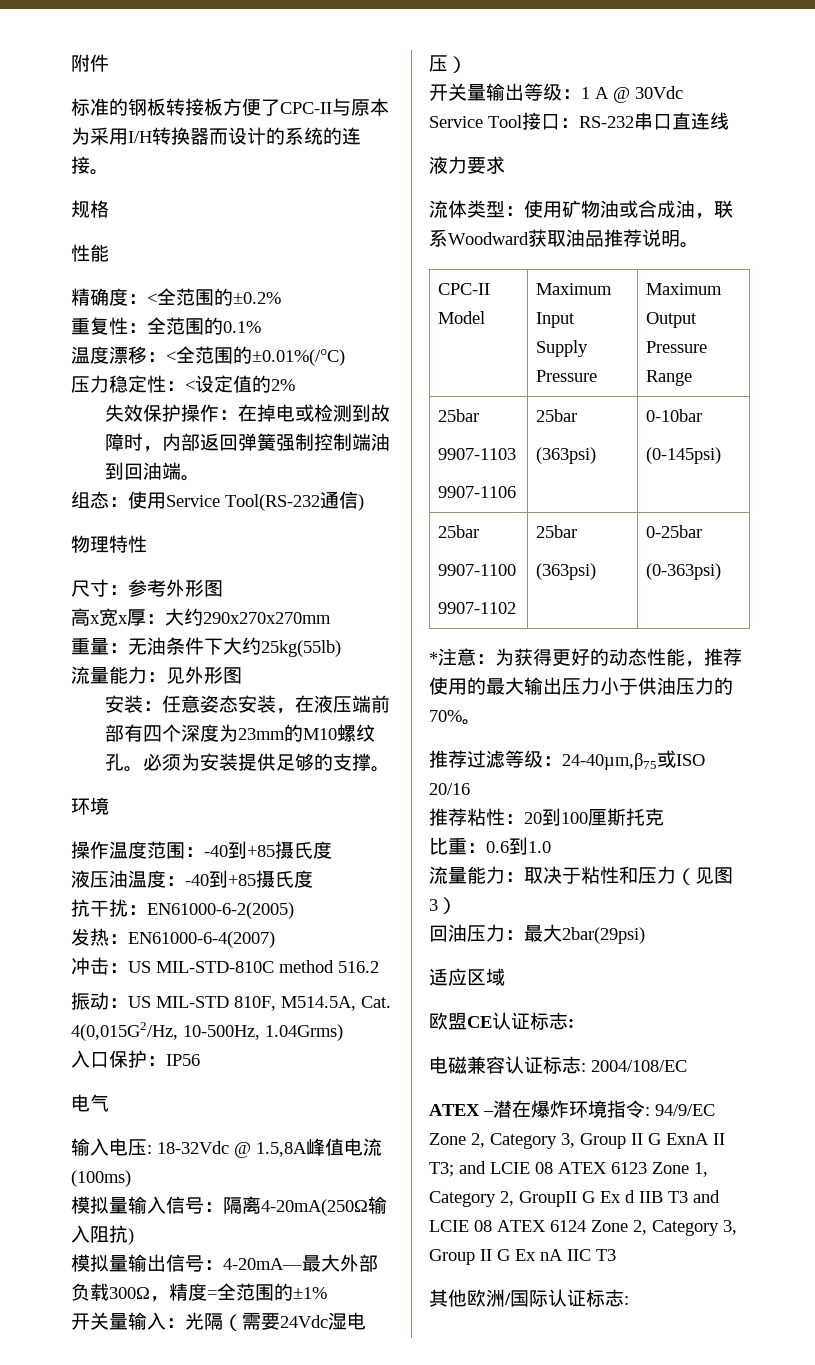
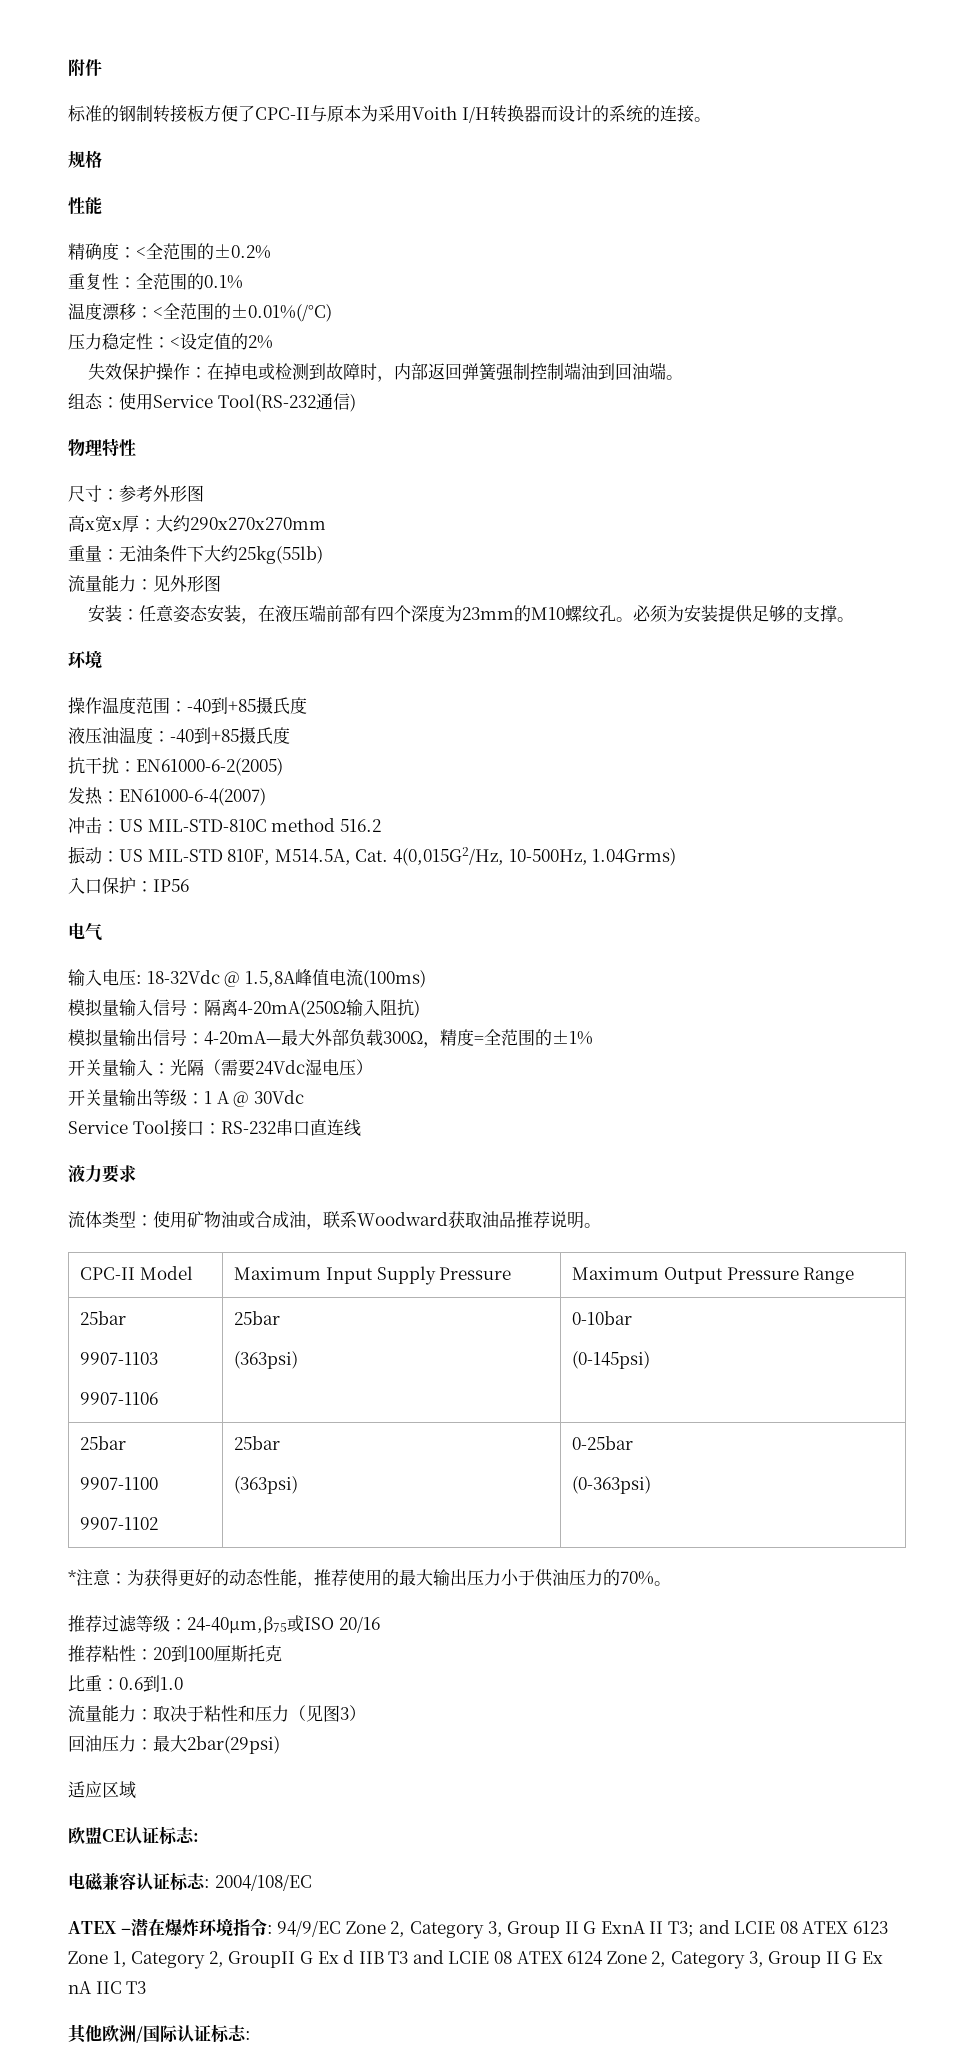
[147,98,166,116] 板 -> [136,105,153,122] 制
(128, 136) none -> [412,106,457,120] Voith

